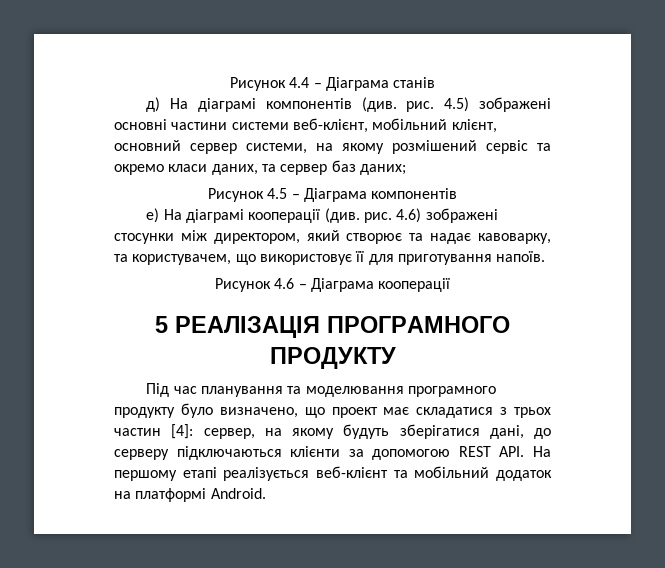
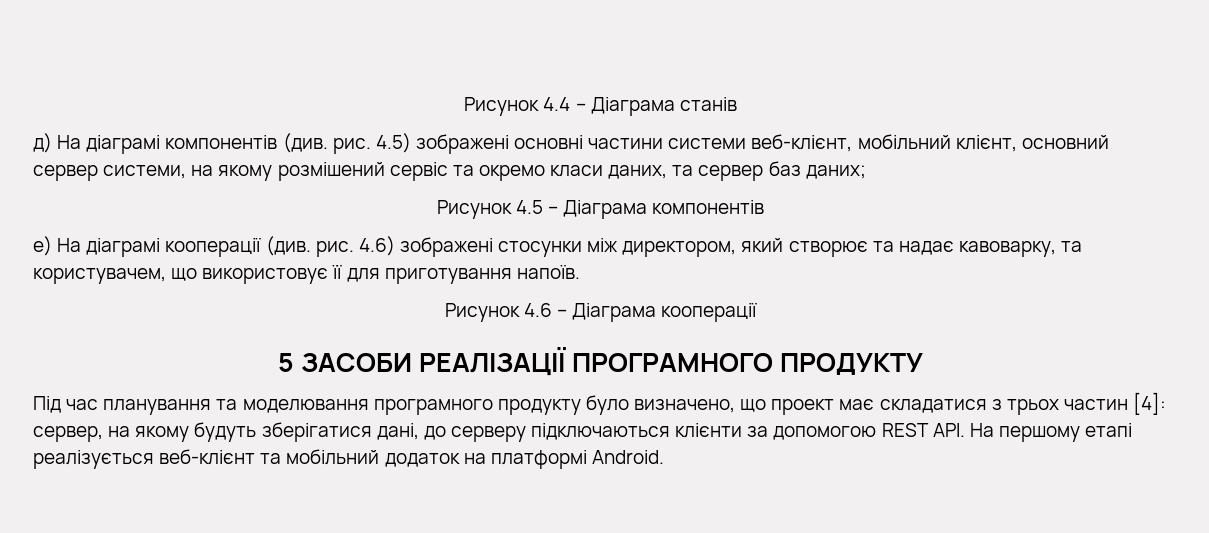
[175,316,320,338] РЕАЛІЗАЦІЯ -> [300,347,566,376] ЗАСОБИ РЕАЛІЗАЦІЇ

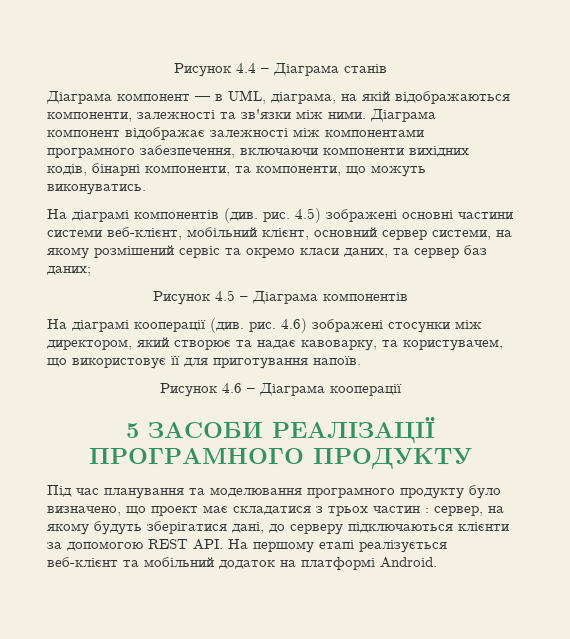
[33,133,52,153] д) -> [46,90,510,104] [47,109,436,122] [47,127,424,140] [47,145,469,158] [47,163,426,177] [47,184,146,195] Діаграма компонент — в UML, діаграма, на якій відображаються компоненти, залежності та зв'язки між ними. Діаграма компонент відображає залежності між компонентами програмного забезпечення, включаючи компоненти вихідних кодів, бінарні компоненти, та компоненти, що можуть виконуватись. //
[33,236,52,256] е) -> (408, 296) none
[1133,392,1167,415] [4]: -> [425,508,429,513] :

